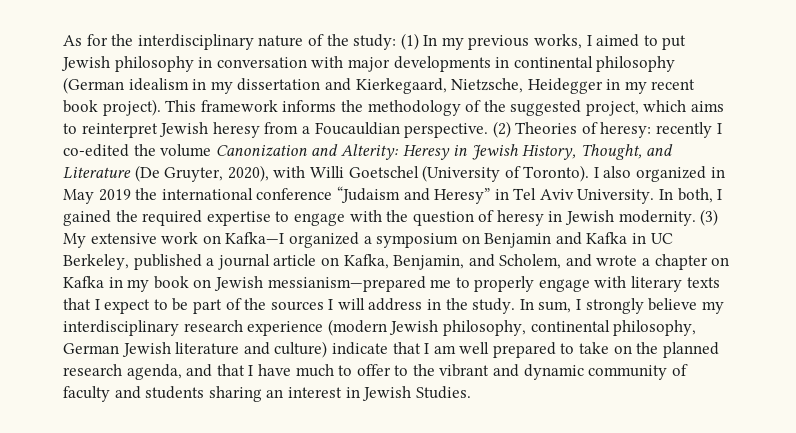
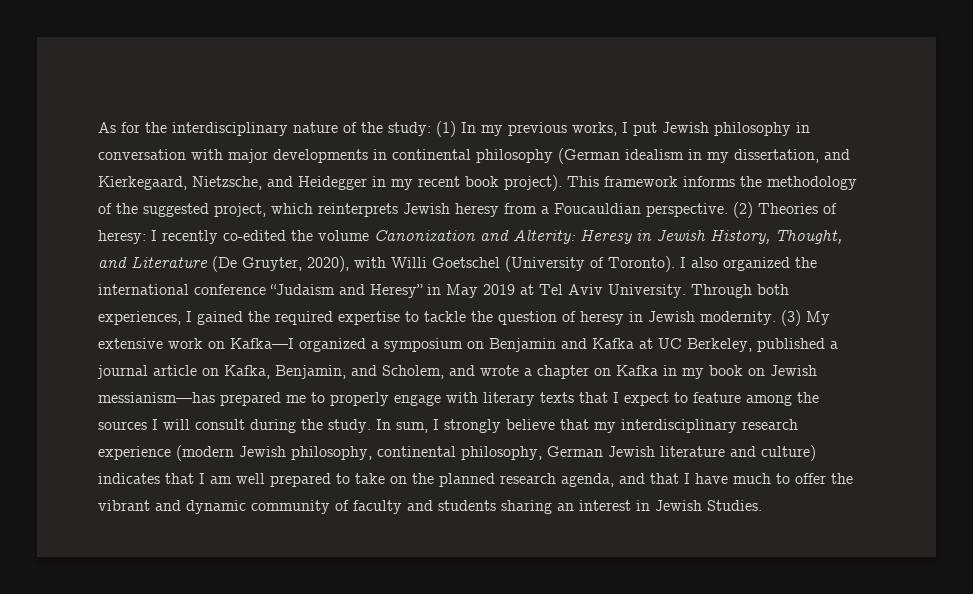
[596,34,658,47] aimed to -> (628, 127) none
[237,78,321,91] dissertation -> [734,149,819,163] dissertation,
(524, 85) none -> [267,176,293,187] and
[691,101,725,112] [63,123,158,138] aims to reinterpret -> [318,203,398,217] reinterprets
[656,122,722,138] recently I -> [151,230,218,244] I recently
[710,167,725,178] [63,189,131,204] in May 2019 -> (790, 264) none
[513,188,713,204] Tel Aviv University. In both, -> [446,284,789,298] [98,311,181,325] May 2019 at Tel Aviv University. Through both experiences,
[293,210,382,226] engage with -> [424,311,466,322] tackle
[632,233,647,244] in -> [639,338,653,349] at
[267,276,426,292] messianism—prepared -> [98,392,281,406] messianism—has prepared
[172,298,242,314] be part of -> [693,392,792,406] feature among
[368,298,442,311] address in -> [195,419,296,433] consult during
(698, 304) none -> [560,419,589,430] that
[331,342,388,355] indicate -> [98,473,160,484] indicates
[394,365,409,376] to -> (826, 478) none

